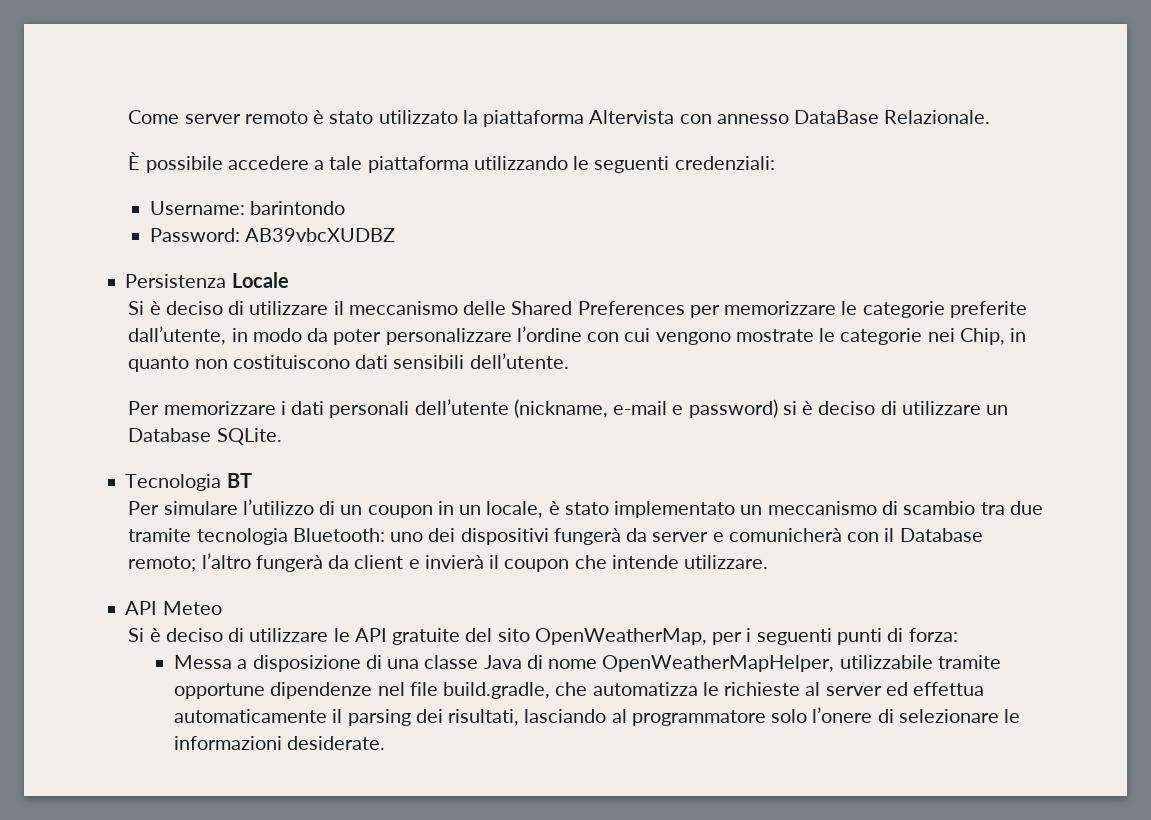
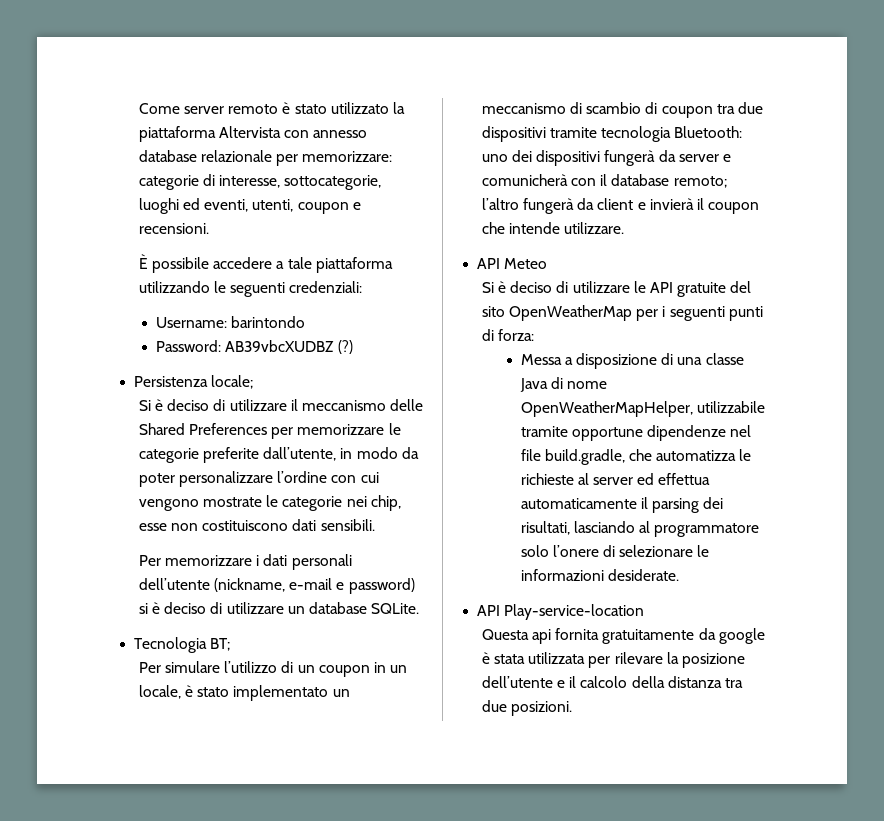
[794,110,991,124] DataBase Relazionale. -> [138,150,393,166] [138,174,382,190] [138,198,361,214] [138,223,209,234] database relazionale per memorizzare: categorie di interesse, sottocategorie, luoghi ed eventi, utenti, coupon e recensioni.
(395, 235) none -> [338,340,354,354] (?)
[231,272,289,288] Locale -> [211,375,254,389] locale;
[959,328,1027,345] [128,356,190,372] Chip, in quanto -> [370,495,401,511] [138,523,167,531] chip, esse
[393,353,569,369] sensibili dell’utente. -> [320,519,375,531] sensibili.
[128,428,212,442] Database -> [308,602,367,614] database
[226,473,252,488] BT -> [210,638,231,651] BT;
[980,501,1043,515] tra due -> [645,102,763,118] [481,126,546,142] di coupon tra due dispositivi
[899,528,983,542] Database -> [611,174,670,186] database
[534,628,707,645] OpenWeatherMap, -> [509,305,633,321] OpenWeatherMap
(386, 743) none -> [477,604,645,620] [481,628,765,644] [481,652,745,668] [481,676,743,688] [481,700,573,716] // API Play-service-location // Questa api fornita gratuitamente da google è stata utilizzata per rilevare la posizione dell’utente e il calcolo della distanza tra due posizioni.

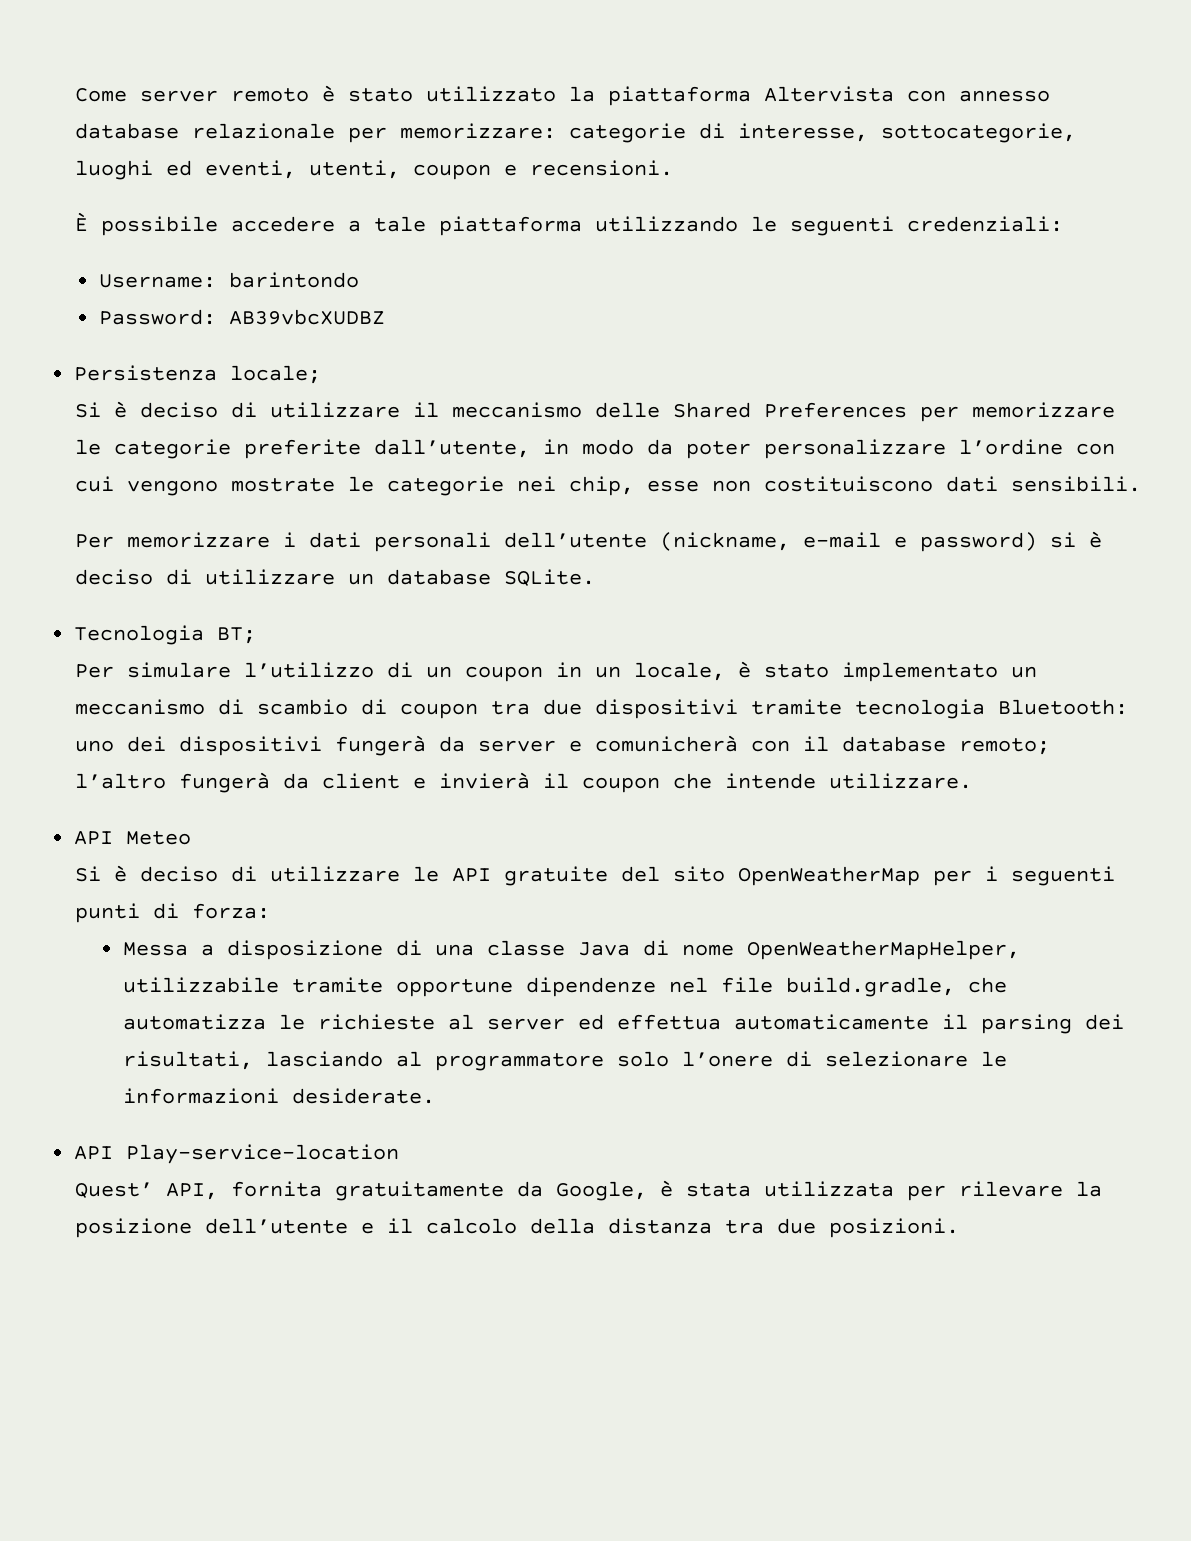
[338,340,354,354] (?) -> (385, 317) none
[481,629,552,644] Questa api -> [74,1182,218,1200] Quest’ API,
[718,628,765,644] google -> [555,1181,647,1201] Google,

